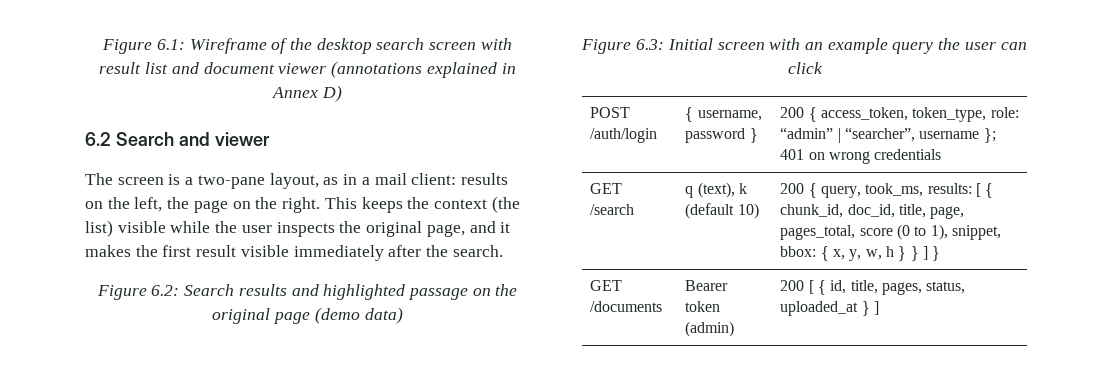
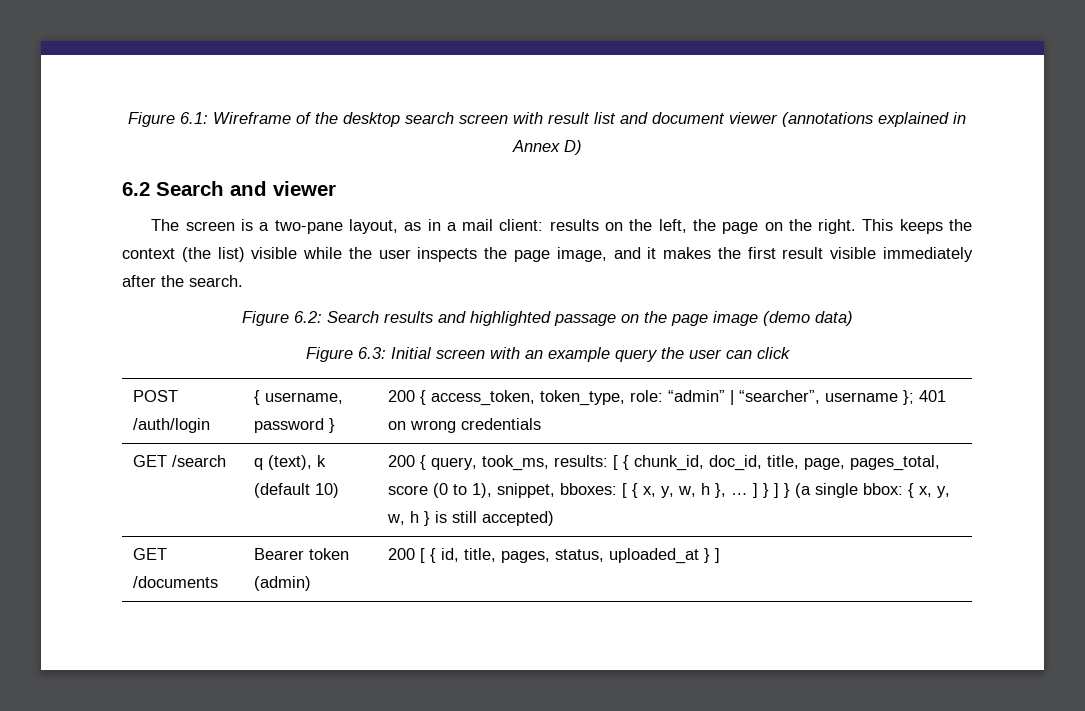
[366,221,465,237] original page, -> [514,247,607,262] page image,
[212,308,311,324] original page -> [670,311,758,326] page image
(1001, 232) none -> [559,483,858,498] bboxes: [ { x, y, w, h }, … ] } ] } (a single
[910,246,941,261] } ] } -> [434,511,554,526] is still accepted)

